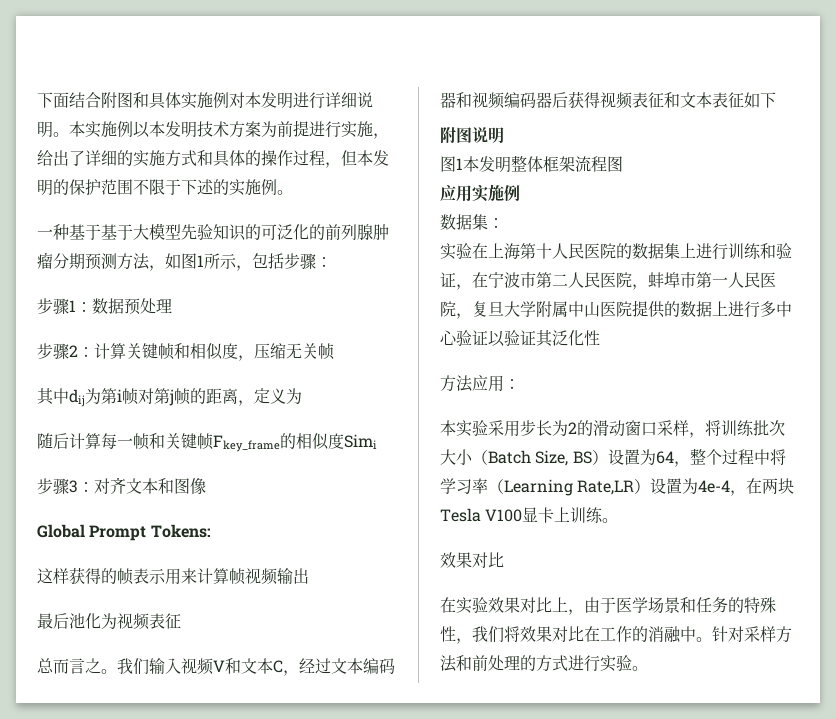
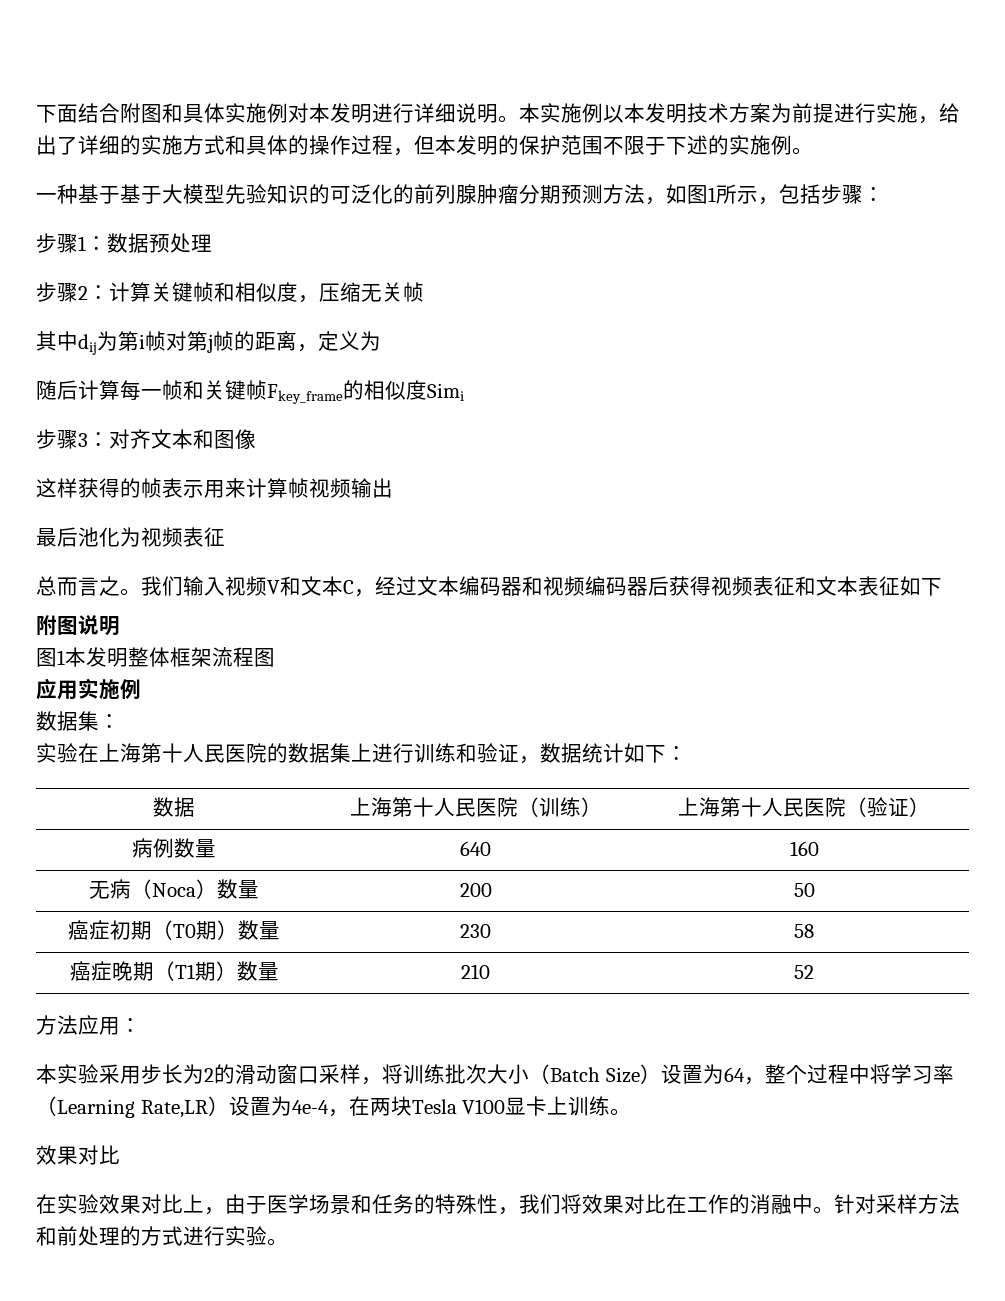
[37,524,211,541] // Global Prompt Tokens: -> (256, 439) none
[472,272,776,290] [440,300,792,319] [440,330,600,347] 在宁波市第二人民医院，蚌埠市第一人民医院，复旦大学附属中山医院提供的数据上进行多中心验证以验证其泛化性 -> [540,743,687,763] [153,797,195,817] [349,797,602,817] [678,797,931,817] [132,838,216,858] [460,841,491,856] [789,841,819,856] [89,879,259,899] [459,883,492,897] [793,883,815,897] [68,920,280,940] [460,924,491,938] [794,924,815,938] [69,961,279,981] [461,964,490,979] [794,965,815,979] 数据统计如下： // 数据 | 上海第十人民医院（训练） | 上海第十人民医院（验证） // 病例数量 | 640 | 160 // 无病（Noca）数量 | 200 | 50 // 癌症初期（T0期）数量 | 230 | 58 // 癌症晚期（T1期）数量 | 210 | 52
[535,450,592,466] Size, BS -> [605,1067,640,1083] Size

